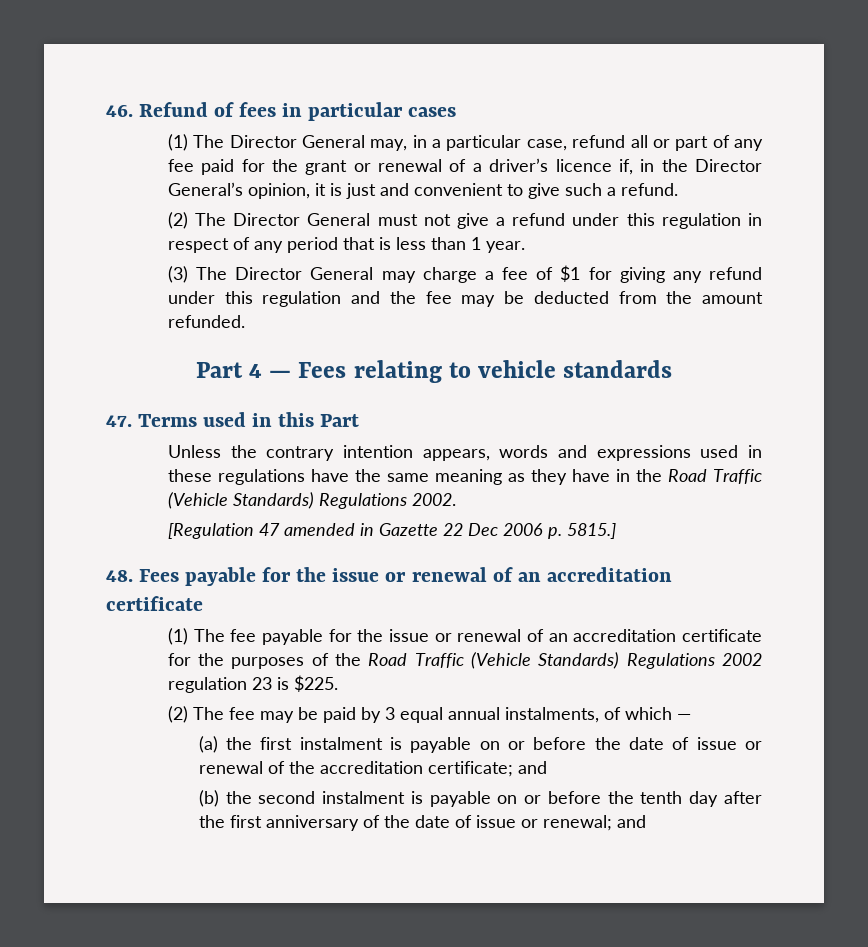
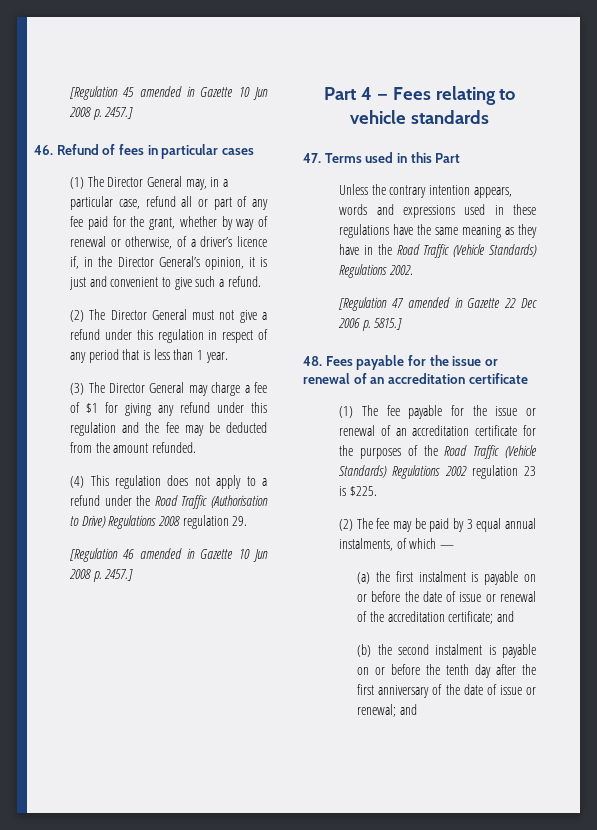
(106, 110) none -> [70,86,268,100] [69,107,134,120] [Regulation 45 amended in Gazette 10 Jun 2008 p. 2457.] //
[305,159,443,175] grant or renewal -> [149,216,268,230] [70,236,173,249] grant, whether by way of renewal or otherwise,
(245, 321) none -> [70,475,268,489] [70,495,268,509] [70,515,248,529] [70,548,268,562] [69,569,134,582] // (4) This regulation does not apply to a refund under the Road Traffic (Authorisation to Drive) Regulations 2008 regulation 29. // [Regulation 46 amended in Gazette 10 Jun 2008 p. 2457.]

